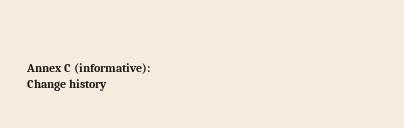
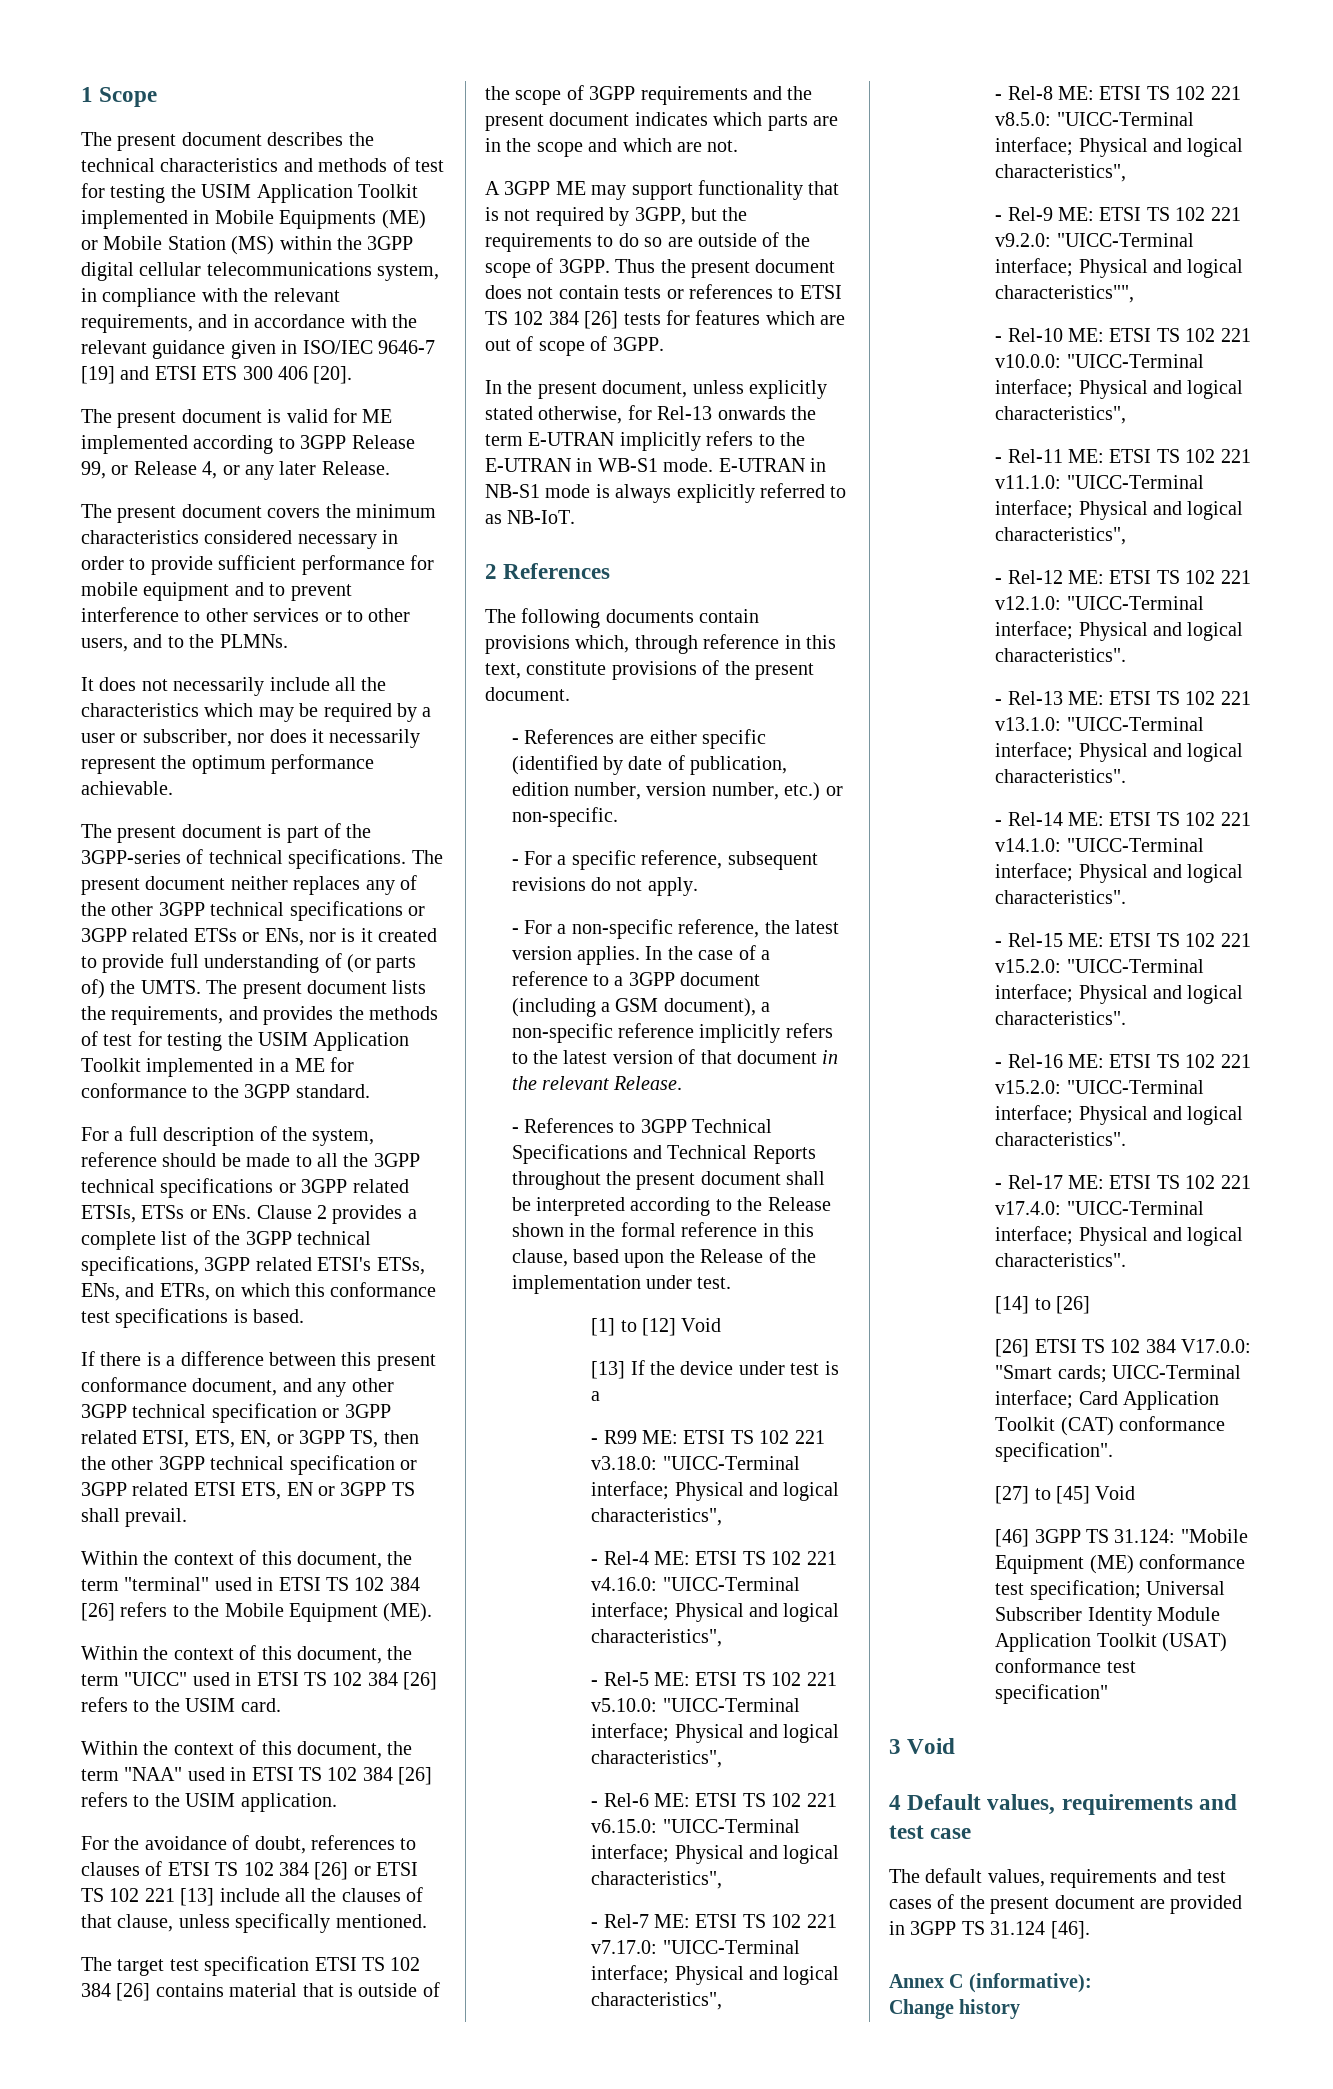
(26, 68) none -> [81,87,158,107] [81,132,374,151] [81,157,444,172] [81,183,418,203] [81,210,426,229] [81,236,414,255] [81,262,440,281] [81,288,340,307] [81,314,417,333] [81,340,435,359] [81,366,353,384] [81,408,393,428] [81,435,415,454] [81,461,390,480] [81,504,436,523] [81,530,399,549] [81,555,434,575] [81,582,352,601] [81,607,411,622] [81,634,288,652] [81,677,387,696] [81,703,432,722] [81,729,421,748] [81,754,375,774] [81,781,173,795] [81,823,372,843] [81,849,443,869] [81,875,417,895] [81,901,425,921] [81,928,438,946] [81,953,417,973] [81,979,427,999] [81,1006,438,1025] [81,1031,410,1051] [81,1057,354,1077] [81,1083,370,1098] [81,1126,375,1146] [81,1152,420,1167] [81,1178,409,1198] [81,1205,417,1224] [81,1230,371,1250] [81,1256,425,1276] [81,1282,437,1301] [81,1308,305,1328] [81,1351,436,1371] [81,1377,394,1397] [81,1403,391,1423] [81,1430,419,1448] [81,1455,417,1475] [81,1482,415,1500] [81,1508,188,1527] [81,1550,413,1569] [81,1577,420,1591] [81,1602,433,1622] [81,1645,413,1664] [81,1672,438,1690] [81,1697,281,1712] [81,1740,413,1759] [81,1767,433,1785] [81,1792,337,1812] [81,1835,417,1854] [81,1861,419,1880] [81,1887,424,1906] [81,1913,427,1933] [81,1956,421,1976] [81,1982,440,2001] [485,85,813,105] [485,112,838,131] [485,138,739,157] [485,180,840,200] [485,207,748,226] [485,232,810,252] [485,258,836,278] [485,284,842,299] [485,310,846,329] [485,336,664,356] [485,380,827,399] [485,405,816,424] [485,431,805,451] [485,458,826,472] [485,483,847,503] [485,510,576,524] [485,563,611,579] [485,608,760,628] [485,634,836,654] [485,660,814,680] [485,687,570,701] [511,729,767,749] [511,755,788,775] [511,782,843,801] [511,807,618,827] [511,850,818,870] [511,877,698,896] [511,919,839,939] [511,945,770,965] [511,971,761,986] [511,998,771,1017] [511,1023,833,1043] [511,1049,839,1064] [511,1076,683,1090] [511,1118,773,1133] [511,1144,816,1164] [511,1171,826,1190] [511,1197,831,1216] [511,1222,814,1237] [511,1248,816,1268] [511,1275,732,1294] [591,1318,722,1336] [591,1360,839,1379] [591,1391,601,1401] [591,1430,825,1444] [591,1456,800,1470] [591,1481,840,1501] [591,1508,723,1526] [591,1551,837,1565] [591,1577,800,1591] [591,1602,840,1622] [591,1629,723,1647] [591,1672,837,1686] [591,1698,800,1712] [591,1723,840,1743] [591,1750,723,1768] [591,1793,837,1807] [591,1819,800,1833] [591,1844,840,1864] [591,1871,723,1889] [591,1914,837,1928] [591,1940,800,1954] [591,1965,840,1985] [591,1992,723,2010] [995,86,1241,100] [995,112,1194,126] [995,137,1244,157] [995,164,1127,182] [995,207,1241,221] [995,233,1194,247] [995,258,1244,278] [995,285,1135,303] [995,328,1251,342] [995,354,1204,368] [995,379,1244,399] [995,406,1127,424] [995,449,1251,463] [995,475,1204,489] [995,500,1244,520] [995,527,1127,545] [995,570,1251,584] [995,596,1204,610] [995,621,1244,641] [995,648,1127,662] [995,691,1251,705] [995,717,1204,731] [995,742,1244,762] [995,769,1127,783] [995,812,1251,826] [995,838,1204,852] [995,863,1244,883] [995,890,1127,904] [995,933,1251,947] [995,959,1204,973] [995,984,1244,1004] [995,1011,1127,1025] [995,1054,1251,1068] [995,1080,1204,1094] [995,1105,1244,1125] [995,1132,1127,1146] [995,1175,1251,1189] [995,1201,1204,1215] [995,1226,1244,1246] [995,1253,1127,1267] [995,1296,1091,1314] [995,1339,1252,1357] [995,1365,1242,1383] [995,1390,1220,1410] [995,1416,1226,1436] [995,1442,1114,1462] [995,1486,1136,1504] [995,1529,1248,1547] [995,1554,1246,1574] [995,1580,1226,1600] [995,1607,1221,1626] [995,1633,1228,1652] [995,1658,1136,1673] [995,1684,1109,1704] [889,1738,956,1754] [889,1794,1237,1815] [889,1825,972,1839] [889,1868,1226,1888] [889,1894,1243,1914] [889,1921,1090,1939] 1 Scope // The present document describes the technical characteristics and methods of test for testing the USIM Application Toolkit implemented in Mobile Equipments (ME) or Mobile Station (MS) within the 3GPP digital cellular telecommunications system, in compliance with the relevant requirements, and in accordance with the relevant guidance given in ISO/IEC 9646-7 [19] and ETSI ETS 300 406 [20]. // The present document is valid for ME implemented according to 3GPP Release 99, or Release 4, or any later Release. // The present document covers the minimum characteristics considered necessary in order to provide sufficient performance for mobile equipment and to prevent interference to other services or to other users, and to the PLMNs. // It does not necessarily include all the characteristics which may be required by a user or subscriber, nor does it necessarily represent the optimum performance achievable. // The present document is part of the 3GPP-series of technical specifications. The present document neither replaces any of the other 3GPP technical specifications or 3GPP related ETSs or ENs, nor is it created to provide full understanding of (or parts of) the UMTS. The present document lists the requirements, and provides the methods of test for testing the USIM Application Toolkit implemented in a ME for conformance to the 3GPP standard. // For a full description of the system, reference should be made to all the 3GPP technical specifications or 3GPP related ETSIs, ETSs or ENs. Clause 2 provides a complete list of the 3GPP technical specifications, 3GPP related ETSI's ETSs, ENs, and ETRs, on which this conformance test specifications is based. // If there is a difference between this present conformance document, and any other 3GPP technical specification or 3GPP related ETSI, ETS, EN, or 3GPP TS, then the other 3GPP technical specification or 3GPP related ETSI ETS, EN or 3GPP TS shall prevail. // Within the context of this document, the term "terminal" used in ETSI TS 102 384 [26] refers to the Mobile Equipment (ME). // Within the context of this document, the term "UICC" used in ETSI TS 102 384 [26] refers to the USIM card. // Within the context of this document, the term "NAA" used in ETSI TS 102 384 [26] refers to the USIM application. // For the avoidance of doubt, references to clauses of ETSI TS 102 384 [26] or ETSI TS 102 221 [13] include all the clauses of that clause, unless specifically mentioned. // The target test specification ETSI TS 102 384 [26] contains material that is outside of the scope of 3GPP requirements and the present document indicates which parts are in the scope and which are not. // A 3GPP ME may support functionality that is not required by 3GPP, but the requirements to do so are outside of the scope of 3GPP. Thus the present document does not contain tests or references to ETSI TS 102 384 [26] tests for features which are out of scope of 3GPP. // In the present document, unless explicitly stated otherwise, for Rel-13 onwards the term E-UTRAN implicitly refers to the E-UTRAN in WB-S1 mode. E-UTRAN in NB-S1 mode is always explicitly referred to as NB-IoT. // 2 References // The following documents contain provisions which, through reference in this text, constitute provisions of the present document. // - References are either specific (identified by date of publication, edition number, version number, etc.) or non-specific. // - For a specific reference, subsequent revisions do not apply. // - For a non-specific reference, the latest version applies. In the case of a reference to a 3GPP document (including a GSM document), a non-specific reference implicitly refers to the latest version of that document in the relevant Release. // - References to 3GPP Technical Specifications and Technical Reports throughout the present document shall be interpreted according to the Release shown in the formal reference in this clause, based upon the Release of the implementation under test. // [1] to [12] Void // [13] If the device under test is a // - R99 ME: ETSI TS 102 221 v3.18.0: "UICC-Terminal interface; Physical and logical characteristics", // - Rel-4 ME: ETSI TS 102 221 v4.16.0: "UICC-Terminal interface; Physical and logical characteristics", // - Rel-5 ME: ETSI TS 102 221 v5.10.0: "UICC-Terminal interface; Physical and logical characteristics", // - Rel-6 ME: ETSI TS 102 221 v6.15.0: "UICC-Terminal interface; Physical and logical characteristics", // - Rel-7 ME: ETSI TS 102 221 v7.17.0: "UICC-Terminal interface; Physical and logical characteristics", // - Rel-8 ME: ETSI TS 102 221 v8.5.0: "UICC-Terminal interface; Physical and logical characteristics", // - Rel-9 ME: ETSI TS 102 221 v9.2.0: "UICC-Terminal interface; Physical and logical characteristics"", // - Rel-10 ME: ETSI TS 102 221 v10.0.0: "UICC-Terminal interface; Physical and logical characteristics", // - Rel-11 ME: ETSI TS 102 221 v11.1.0: "UICC-Terminal interface; Physical and logical characteristics", // - Rel-12 ME: ETSI TS 102 221 v12.1.0: "UICC-Terminal interface; Physical and logical characteristics". // - Rel-13 ME: ETSI TS 102 221 v13.1.0: "UICC-Terminal interface; Physical and logical characteristics". // - Rel-14 ME: ETSI TS 102 221 v14.1.0: "UICC-Terminal interface; Physical and logical characteristics". // - Rel-15 ME: ETSI TS 102 221 v15.2.0: "UICC-Terminal interface; Physical and logical characteristics". // - Rel-16 ME: ETSI TS 102 221 v15.2.0: "UICC-Terminal interface; Physical and logical characteristics". // - Rel-17 ME: ETSI TS 102 221 v17.4.0: "UICC-Terminal interface; Physical and logical characteristics". // [14] to [26] // [26] ETSI TS 102 384 V17.0.0: "Smart cards; UICC-Terminal interface; Card Application Toolkit (CAT) conformance specification". // [27] to [45] Void // [46] 3GPP TS 31.124: "Mobile Equipment (ME) conformance test specification; Universal Subscriber Identity Module Application Toolkit (USAT) conformance test specification" // 3 Void // 4 Default values, requirements and test case // The default values, requirements and test cases of the present document are provided in 3GPP TS 31.124 [46]. //

